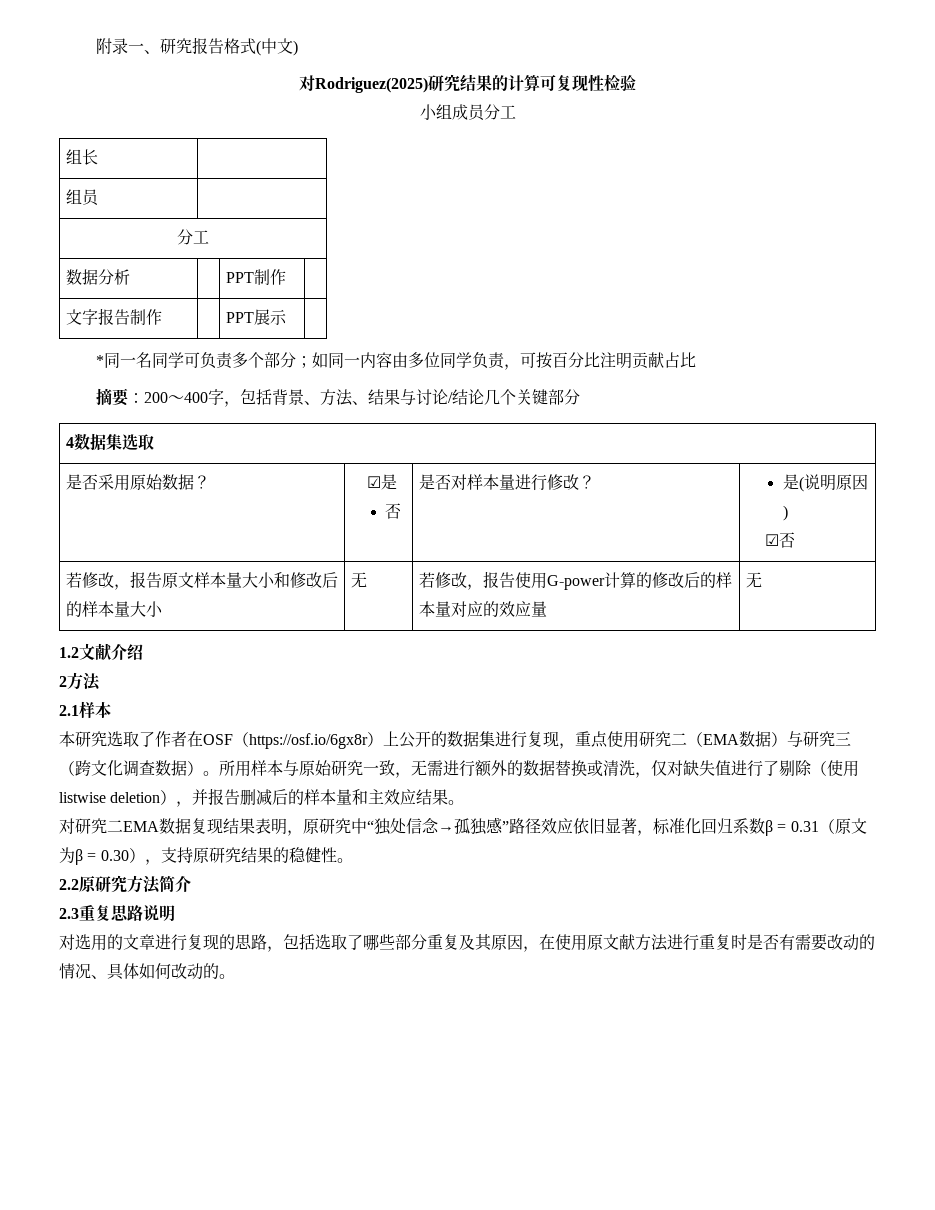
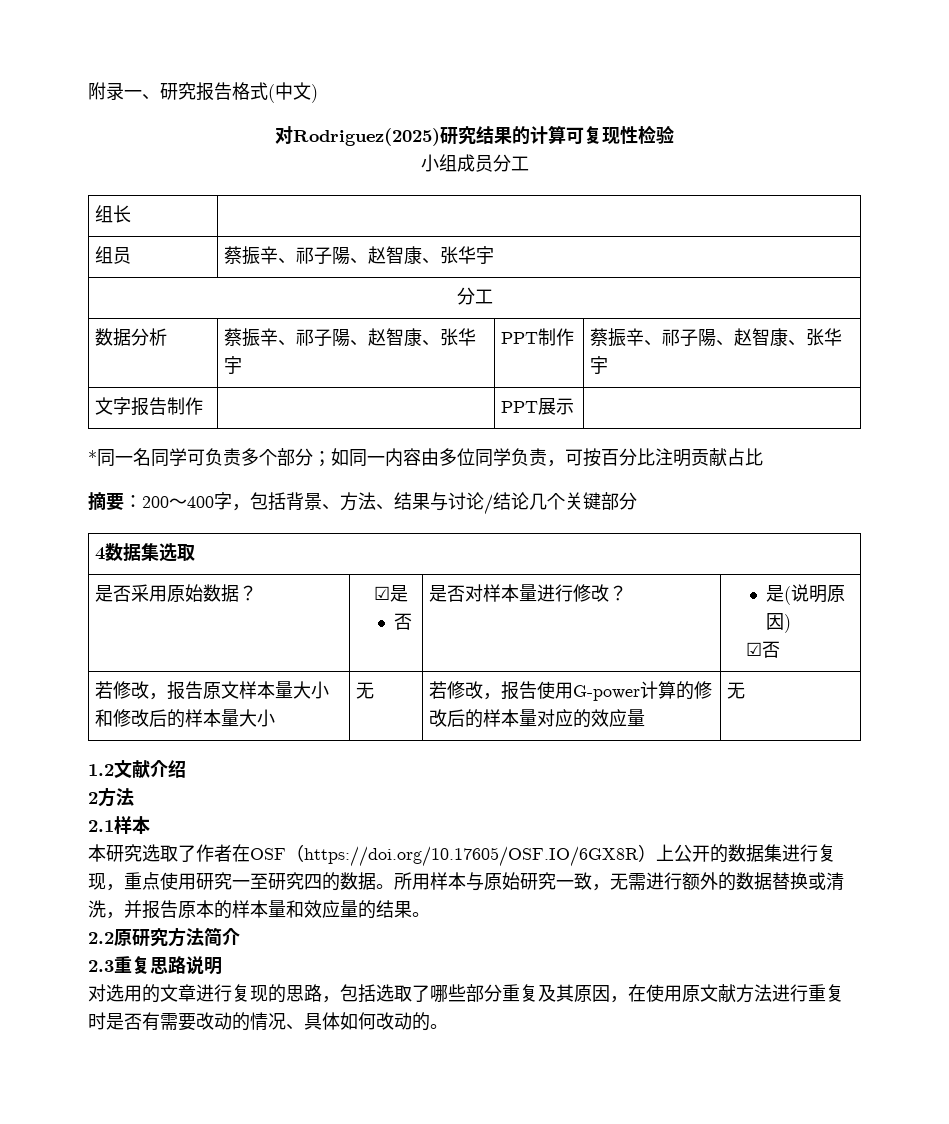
[177,229,209,245] [65,269,130,285] [225,269,286,285] // 分工 // 数据分析 | | PPT制作 | -> [224,246,495,265] [456,287,493,305] [95,328,168,346] [224,328,477,347] [224,356,243,374] [501,328,575,346] [590,328,843,347] [590,356,609,374] 蔡振辛、祁子陽、赵智康、张华宇 // 分工 // 数据分析 | 蔡振辛、祁子陽、赵智康、张华宇 | PPT制作 | 蔡振辛、祁子陽、赵智康、张华宇
[249,733,368,749] https://osf.io/6gx8r -> [304,846,639,867] https://doi.org/10.17605/OSF.IO/6GX8R
[671,731,851,747] [59,760,203,777] 二（EMA数据）与研究三（跨文化调查数据） -> [232,872,376,891] 一至研究四的数据
[651,760,859,777] [59,788,289,807] 仅对缺失值进行了剔除（使用listwise deletion），并报告删减后 -> [124,900,214,919] 并报告原本
[368,789,417,805] 主效应 -> [304,900,376,919] 效应量的
[59,817,867,836] [59,847,353,865] // 对研究二EMA数据复现结果表明，原研究中“独处信念→孤独感”路径效应依旧显著，标准化回归系数β = 0.31（原文为β = 0.30），支持原研究结果的稳健性。 -> (430, 914) none

